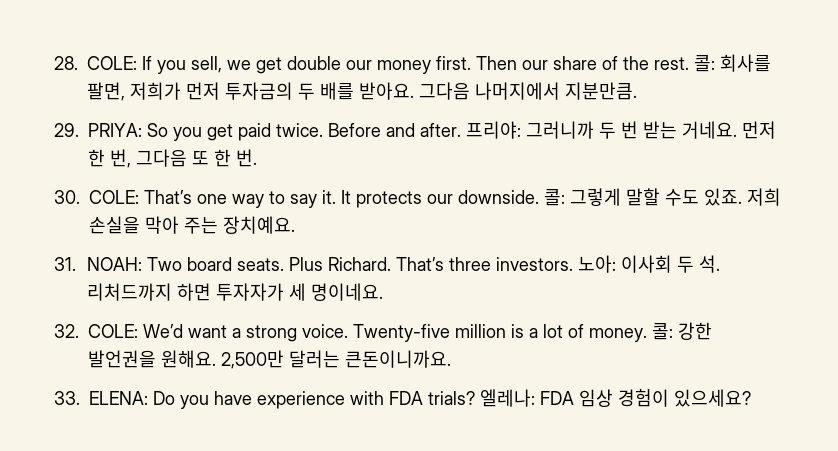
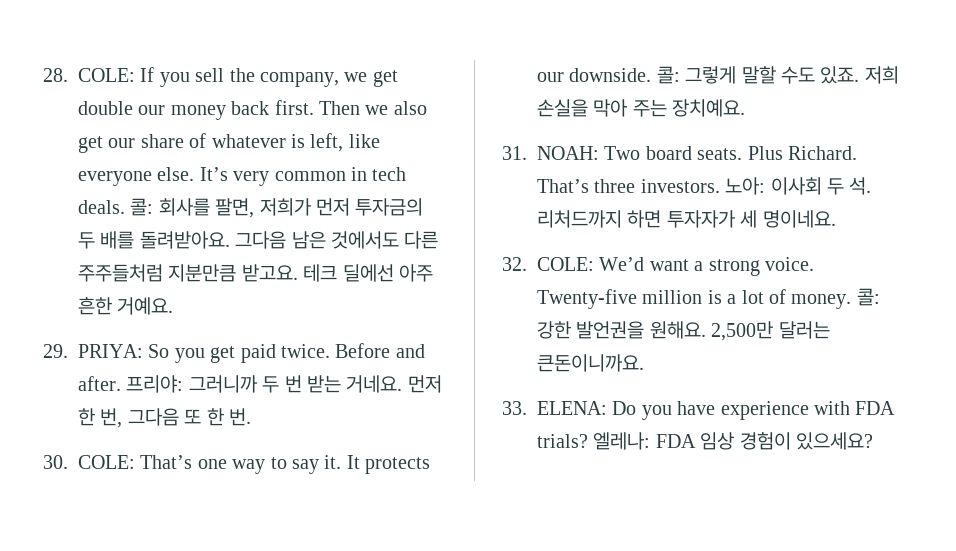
[191,56,223,73] sell, -> [195,68,339,87] sell the company,
(432, 67) none -> [231,101,270,115] back
[522,56,690,70] our share of the rest. -> [365,101,427,115] [78,133,380,153] [78,167,407,186] [78,200,125,214] we also get our share of whatever is left, like everyone else. It’s very common in tech deals.
[359,82,638,100] 받아요. 그다음 나머지에서 지분만큼. -> [139,231,439,249] [78,264,433,282] [78,297,174,315] 돌려받아요. 그다음 남은 것에서도 다른 주주들처럼 지분만큼 받고요. 테크 딜에선 아주 흔한 거예요.

